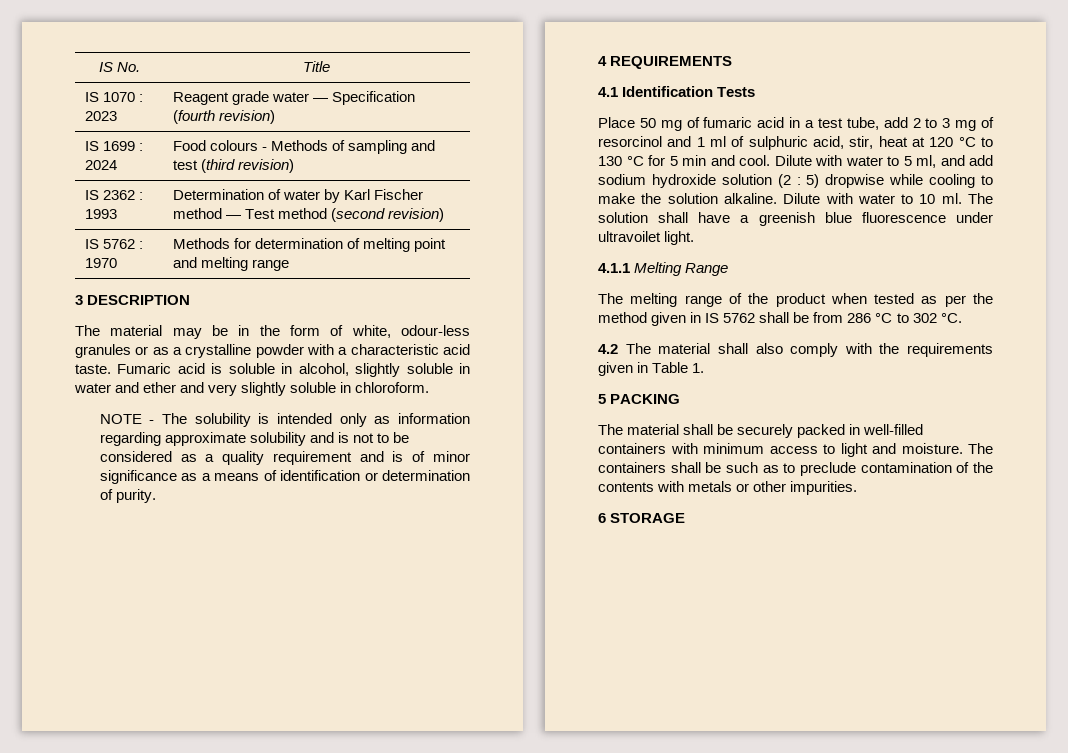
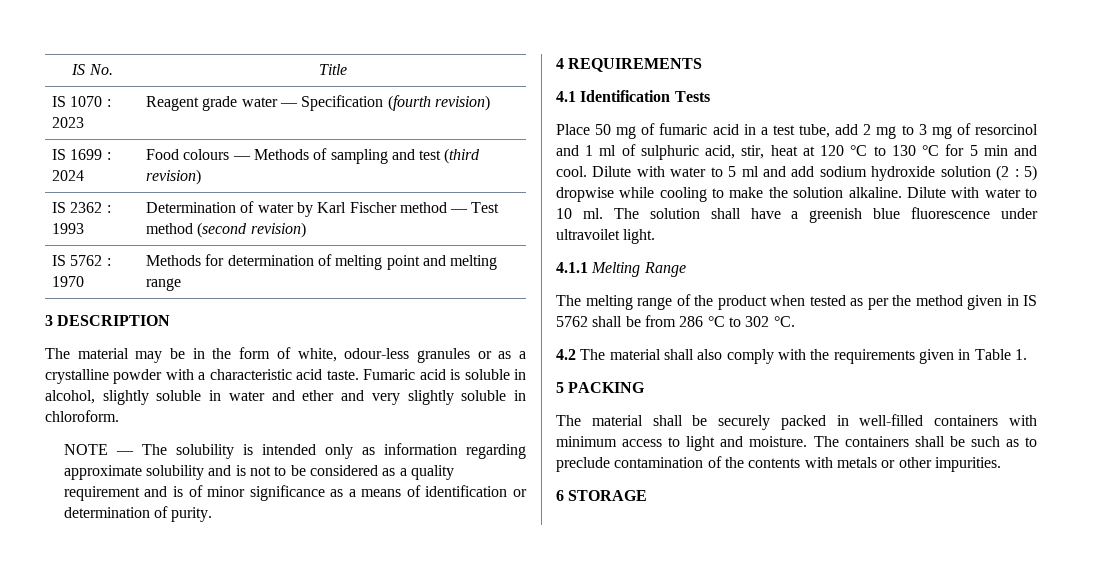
[262,147,268,151] - -> [232,156,251,160] —
[149,420,155,424] - -> [115,451,134,455] —
(921, 123) none -> [876,126,897,139] mg
[916,155,936,168] ml, -> [741,166,759,177] ml

